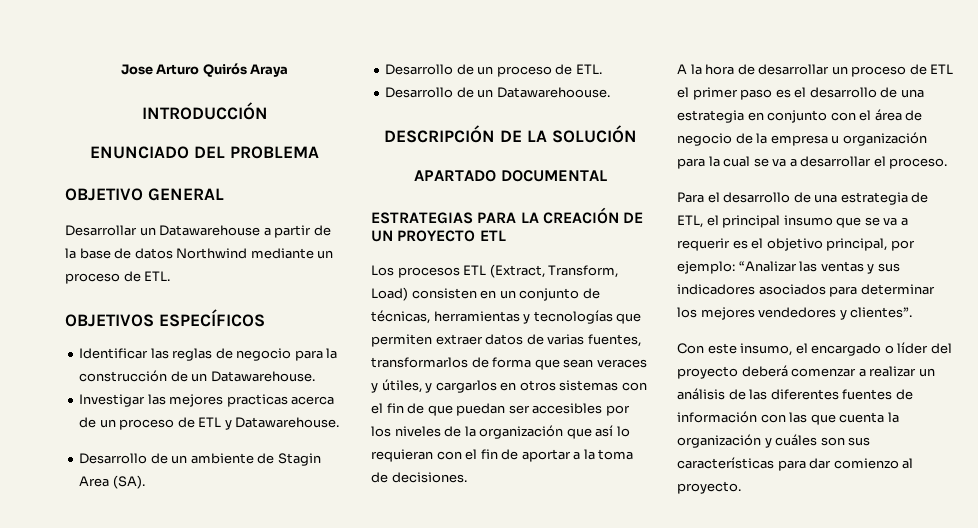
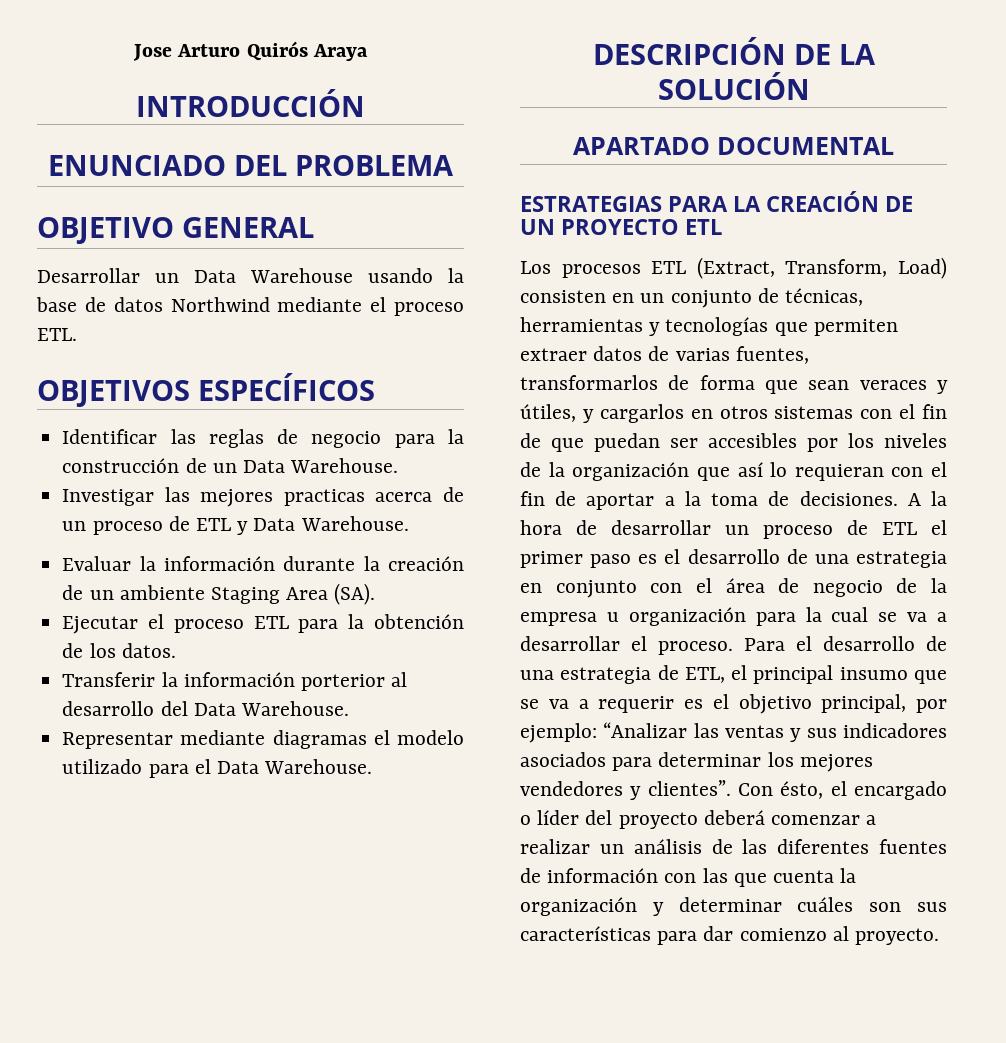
[159,225,331,238] Datawarehouse a partir de -> [194,268,433,283] Data Warehouse usando
[317,250,334,259] [65,271,141,284] un proceso de -> [370,297,464,316] el proceso
[210,371,315,382] Datawarehouse. -> [242,458,399,473] Data Warehouse.
[235,417,340,428] [79,453,148,464] Datawarehouse. // Desarrollo -> [253,516,409,531] [62,556,464,571] Data Warehouse. // Evaluar la información durante la creación
[257,453,321,466] de Stagin -> [210,587,280,604] Staging
[385,64,602,77] [385,87,610,98] Desarrollo de un proceso de ETL. // Desarrollo de un Datawarehoouse. -> [62,614,465,634] [62,643,176,658] [62,672,408,691] [62,701,349,716] [62,730,464,749] [62,759,373,778] Ejecutar el proceso ETL para la obtención de los datos. // Transferir la información porterior al desarrollo del Data Warehouse. // Representar mediante diagramas el modelo utilizado para el Data Warehouse.
(467, 477) // -> (898, 498) none
(948, 163) // -> (733, 648) none
[677,343,793,356] // Con este insumo, -> [738,781,824,799] Con ésto,
(772, 443) none -> [678,897,782,912] determinar

